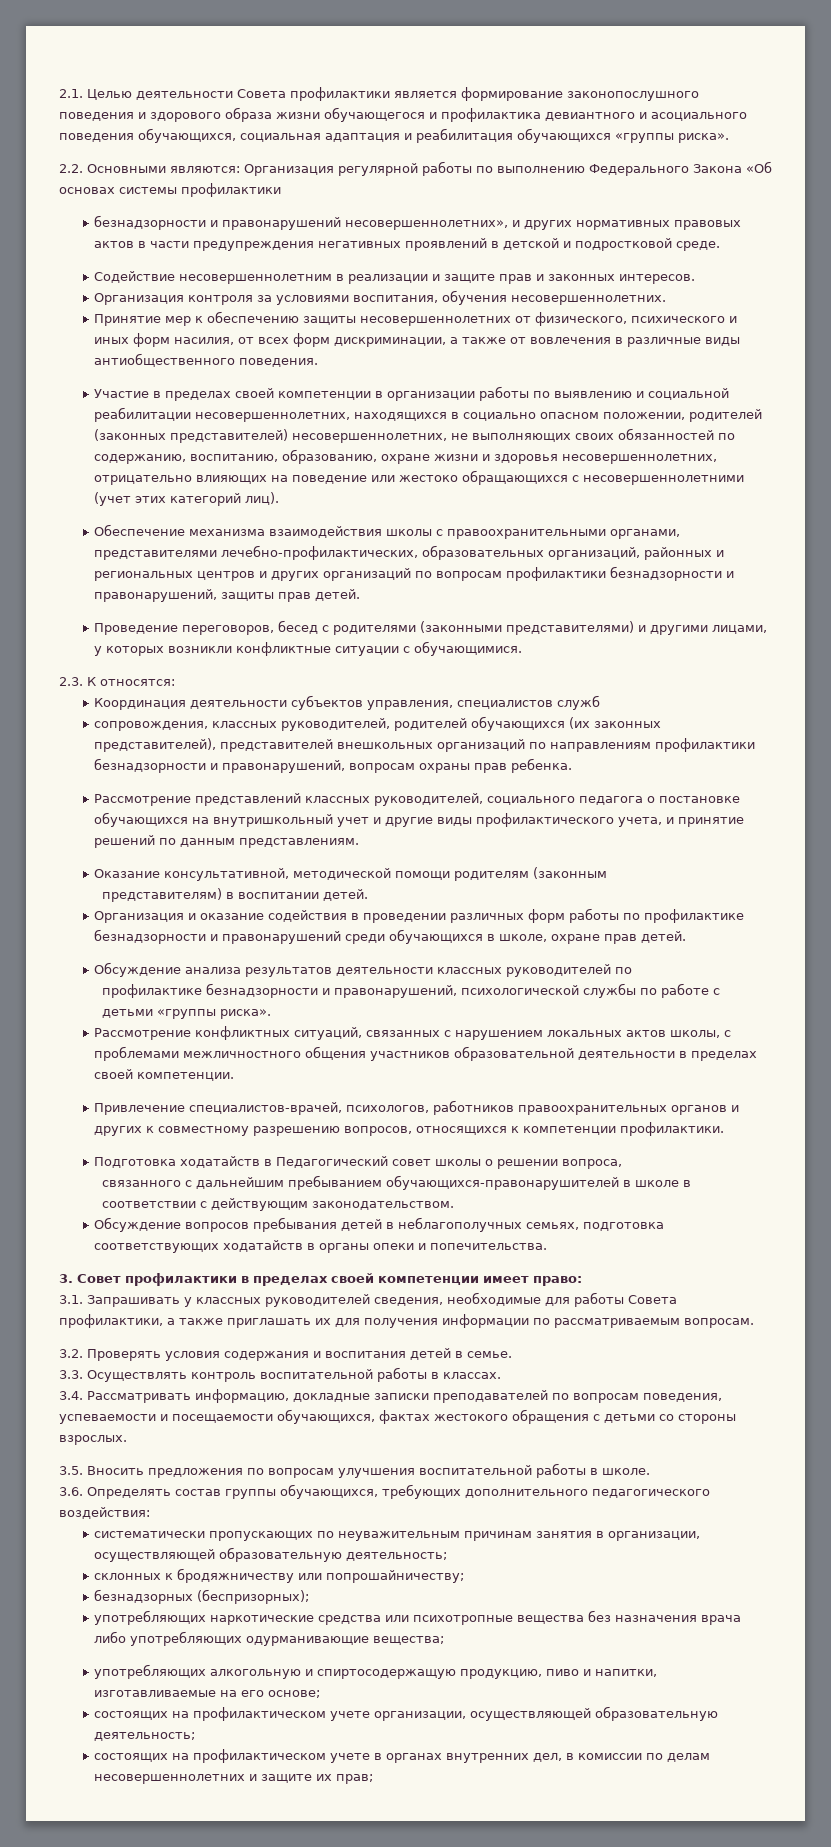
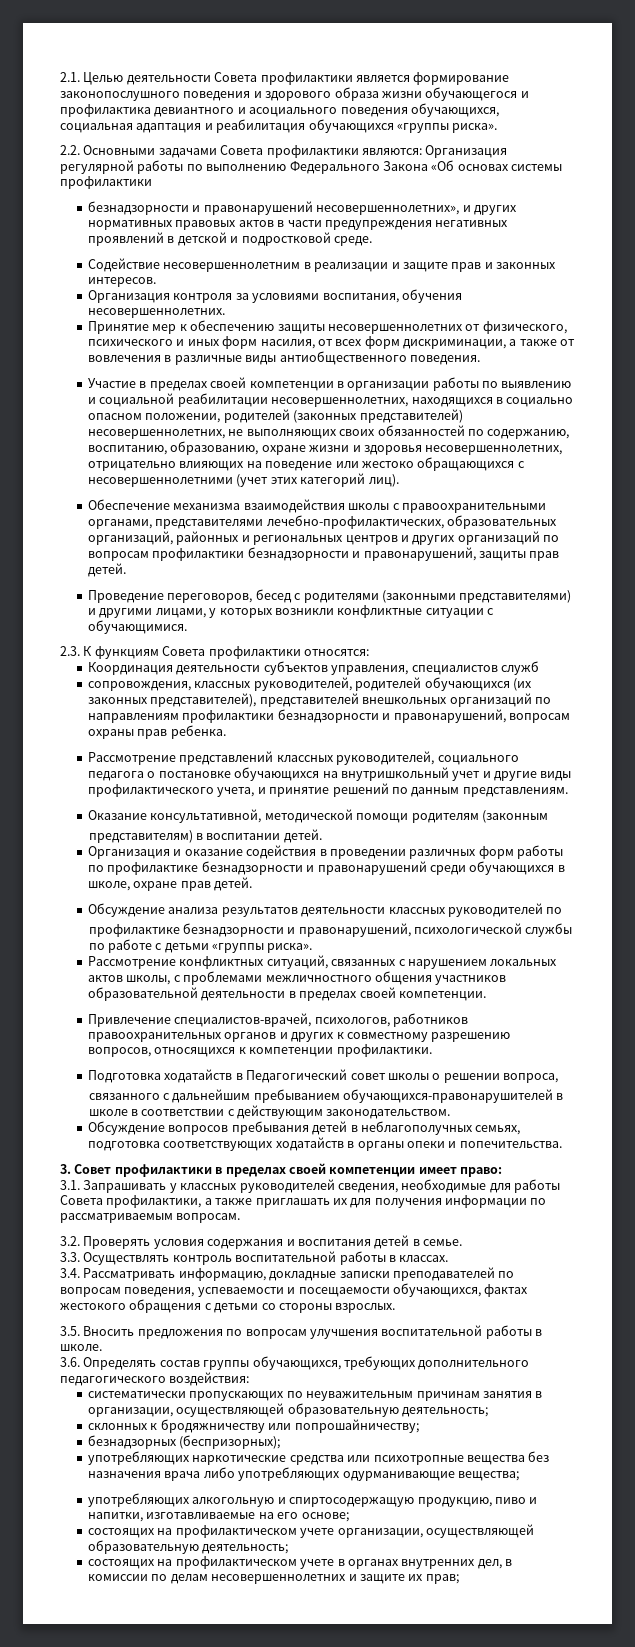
(166, 168) none -> [158,145,359,158] задачами Совета профилактики
(96, 681) none -> [94,646,301,659] функциям Совета профилактики

